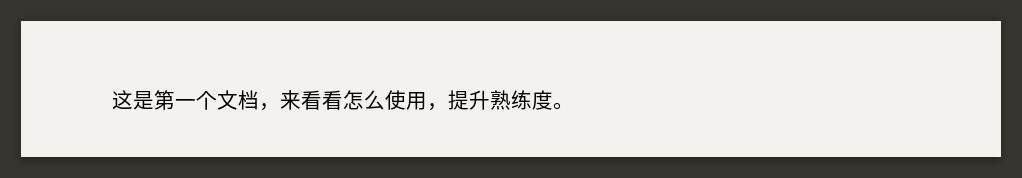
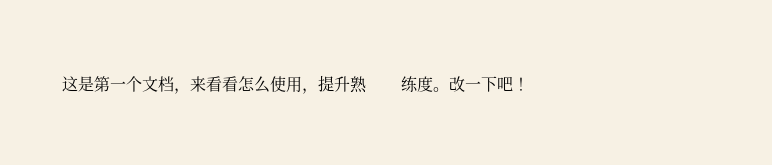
(574, 106) none -> [449,76,529,92] 改一下吧！

